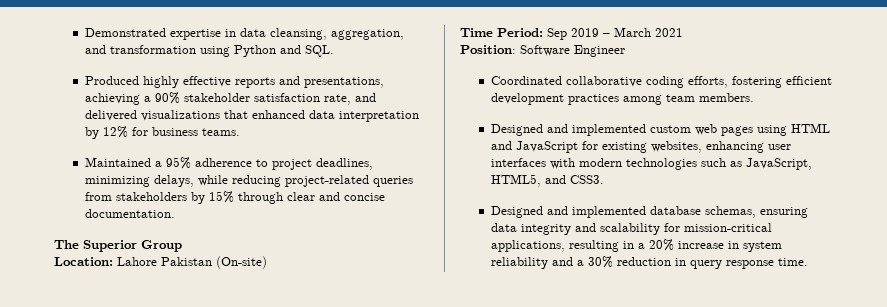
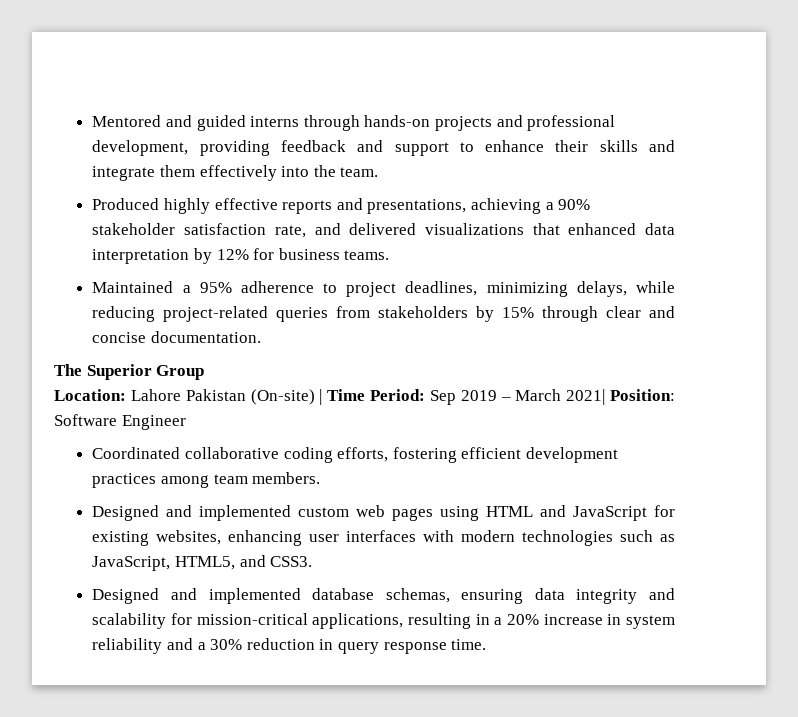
[84,28,404,40] [84,45,334,57] Demonstrated expertise in data cleansing, aggregation, and transformation using Python and SQL. -> [92,115,616,131] [92,140,675,156] [92,165,379,181] Mentored and guided interns through hands-on projects and professional development, providing feedback and support to enhance their skills and integrate them effectively into the team.
(267, 262) // -> [319,389,323,405] |
[655,28,683,37] 2021 // -> [566,389,606,405] 2021|

